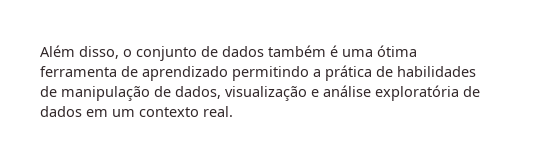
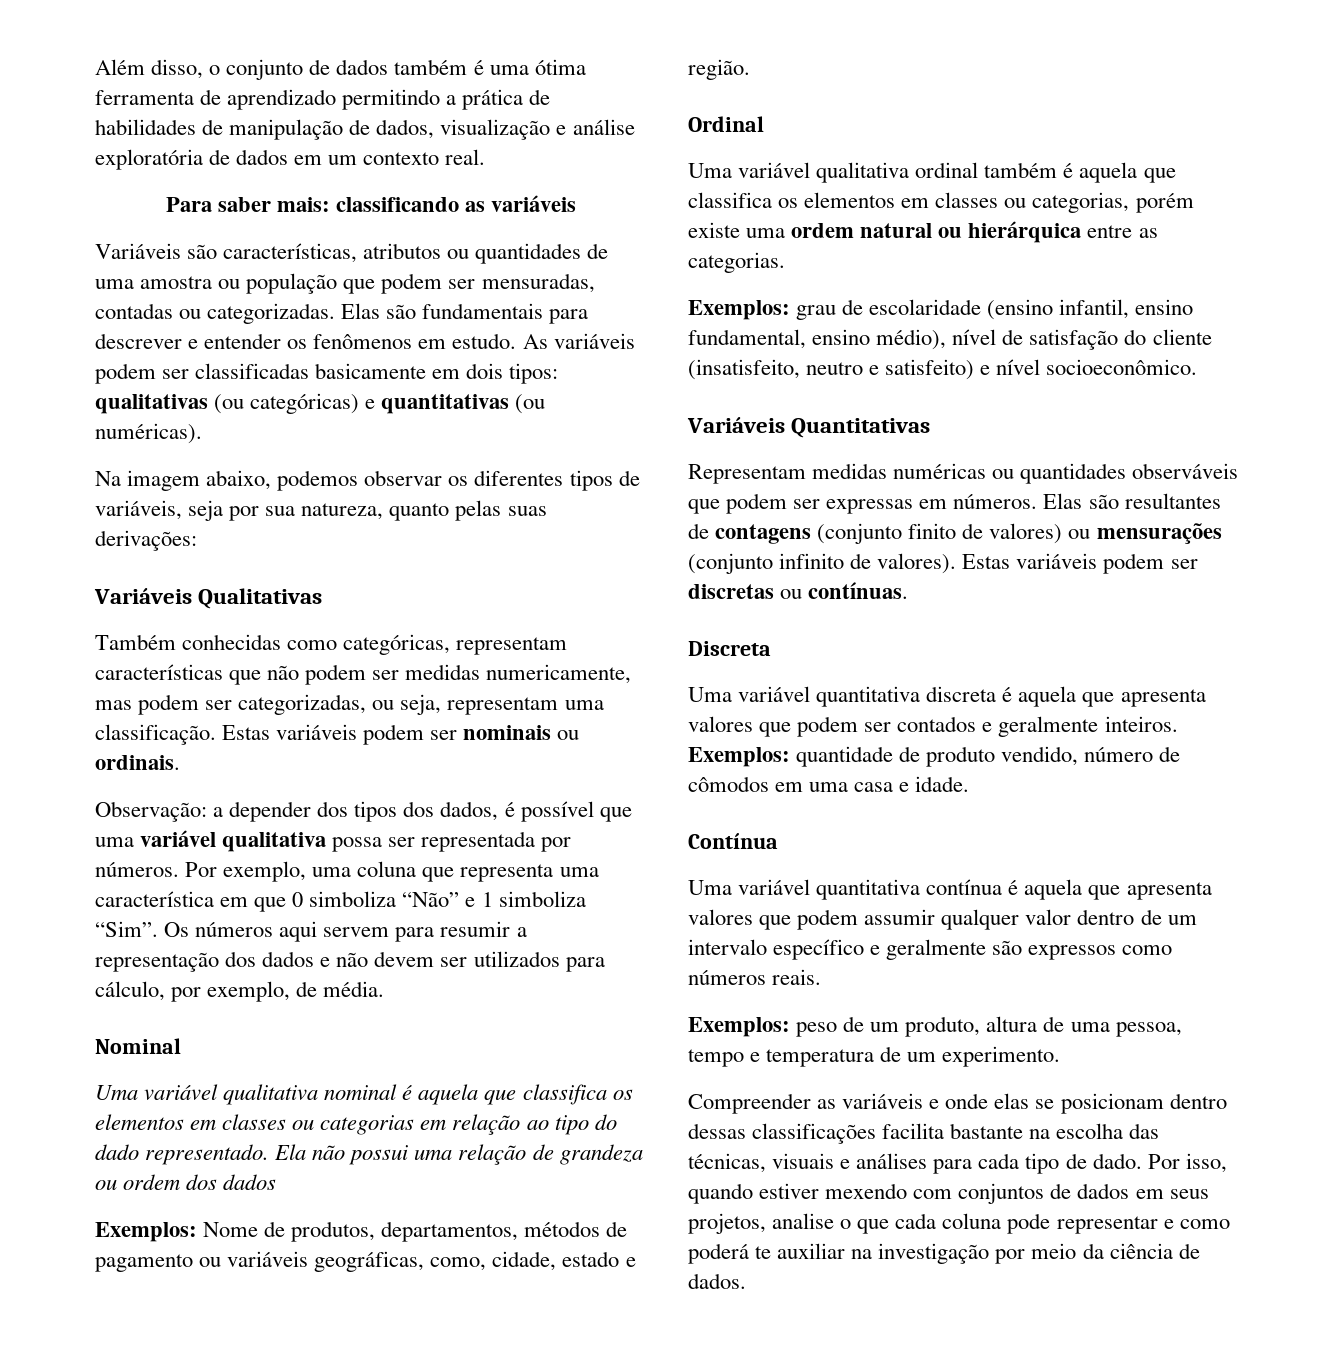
(233, 111) none -> [165,195,577,212] [95,243,609,264] [95,273,595,294] [95,303,589,324] [95,333,635,349] [95,363,559,384] [95,393,546,414] [95,423,202,444] [95,470,640,491] [95,500,547,521] [95,530,197,551] [94,588,323,609] [95,634,568,655] [95,664,632,685] [95,694,604,715] [95,724,580,745] [95,755,180,770] [95,801,632,822] [95,830,572,852] [95,861,599,882] [95,891,586,912] [95,921,527,942] [95,951,605,972] [95,981,385,1002] [95,1038,181,1054] [95,1084,633,1105] [95,1114,617,1135] [95,1144,643,1165] [95,1174,277,1190] [95,1221,628,1242] [95,1251,636,1272] [688,59,750,80] [688,116,764,132] [688,162,1176,183] [688,192,1194,213] [688,221,1158,243] [688,252,785,273] [688,299,1194,320] [688,329,1212,350] [688,359,1198,380] [687,417,931,438] [688,463,1239,484] [688,493,1221,514] [688,523,1222,544] [688,553,1198,574] [688,582,909,599] [688,641,771,656] [688,686,1206,707] [688,716,1178,737] [688,746,1181,767] [688,776,970,792] [688,833,778,849] [688,879,1212,900] [688,909,1197,930] [688,939,1173,960] [688,969,822,985] [688,1016,1182,1037] [688,1046,1061,1067] [688,1093,1227,1114] [688,1123,1160,1144] [688,1153,1227,1174] [688,1183,1209,1204] [688,1213,1230,1234] [688,1243,1200,1264] [688,1273,746,1289] // Para saber mais: classificando as variáveis // Variáveis são características, atributos ou quantidades de uma amostra ou população que podem ser mensuradas, contadas ou categorizadas. Elas são fundamentais para descrever e entender os fenômenos em estudo. As variáveis podem ser classificadas basicamente em dois tipos: qualitativas (ou categóricas) e quantitativas (ou numéricas). // Na imagem abaixo, podemos observar os diferentes tipos de variáveis, seja por sua natureza, quanto pelas suas derivações: // Variáveis Qualitativas // Também conhecidas como categóricas, representam características que não podem ser medidas numericamente, mas podem ser categorizadas, ou seja, representam uma classificação. Estas variáveis podem ser nominais ou ordinais. // Observação: a depender dos tipos dos dados, é possível que uma variável qualitativa possa ser representada por números. Por exemplo, uma coluna que representa uma característica em que 0 simboliza “Não” e 1 simboliza “Sim”. Os números aqui servem para resumir a representação dos dados e não devem ser utilizados para cálculo, por exemplo, de média. // Nominal // Uma variável qualitativa nominal é aquela que classifica os elementos em classes ou categorias em relação ao tipo do dado representado. Ela não possui uma relação de grandeza ou ordem dos dados // Exemplos: Nome de produtos, departamentos, métodos de pagamento ou variáveis geográficas, como, cidade, estado e região. // Ordinal // Uma variável qualitativa ordinal também é aquela que classifica os elementos em classes ou categorias, porém existe uma ordem natural ou hierárquica entre as categorias. // Exemplos: grau de escolaridade (ensino infantil, ensino fundamental, ensino médio), nível de satisfação do cliente (insatisfeito, neutro e satisfeito) e nível socioeconômico. // Variáveis Quantitativas // Representam medidas numéricas ou quantidades observáveis que podem ser expressas em números. Elas são resultantes de contagens (conjunto finito de valores) ou mensurações (conjunto infinito de valores). Estas variáveis podem ser discretas ou contínuas. // Discreta // Uma variável quantitativa discreta é aquela que apresenta valores que podem ser contados e geralmente inteiros. Exemplos: quantidade de produto vendido, número de cômodos em uma casa e idade. // Contínua // Uma variável quantitativa contínua é aquela que apresenta valores que podem assumir qualquer valor dentro de um intervalo específico e geralmente são expressos como números reais. // Exemplos: peso de um produto, altura de uma pessoa, tempo e temperatura de um experimento. // Compreender as variáveis e onde elas se posicionam dentro dessas classificações facilita bastante na escolha das técnicas, visuais e análises para cada tipo de dado. Por isso, quando estiver mexendo com conjuntos de dados em seus projetos, analise o que cada coluna pode representar e como poderá te auxiliar na investigação por meio da ciência de dados.

